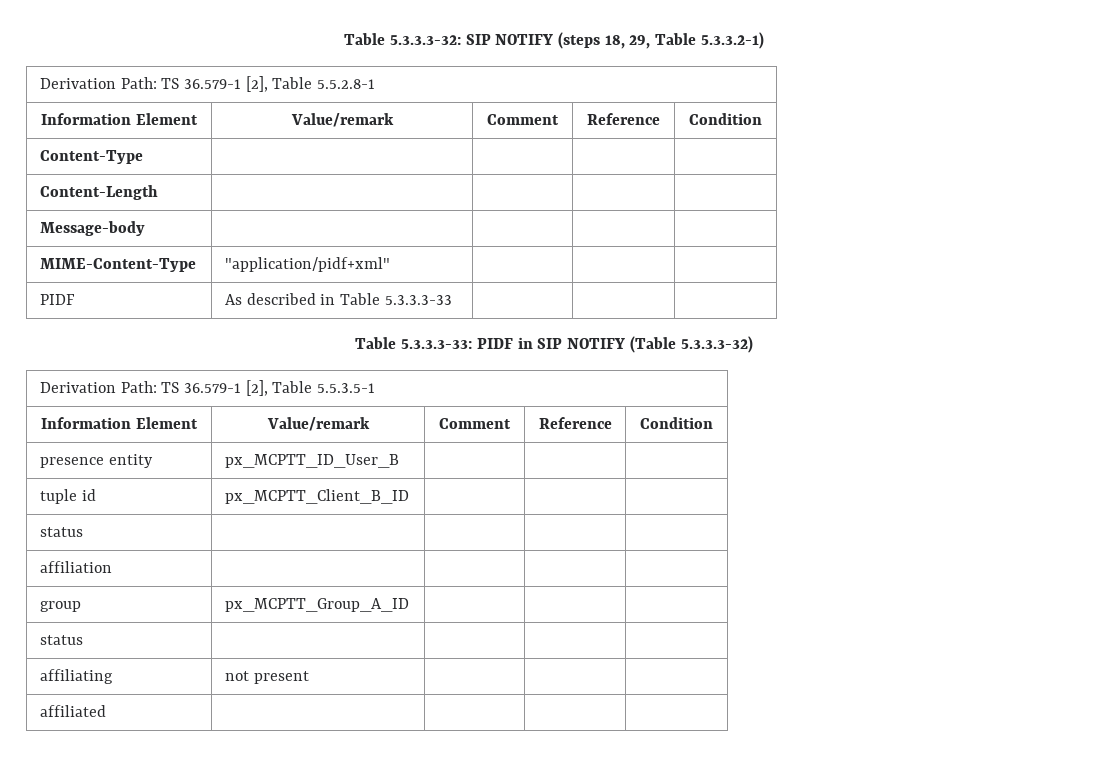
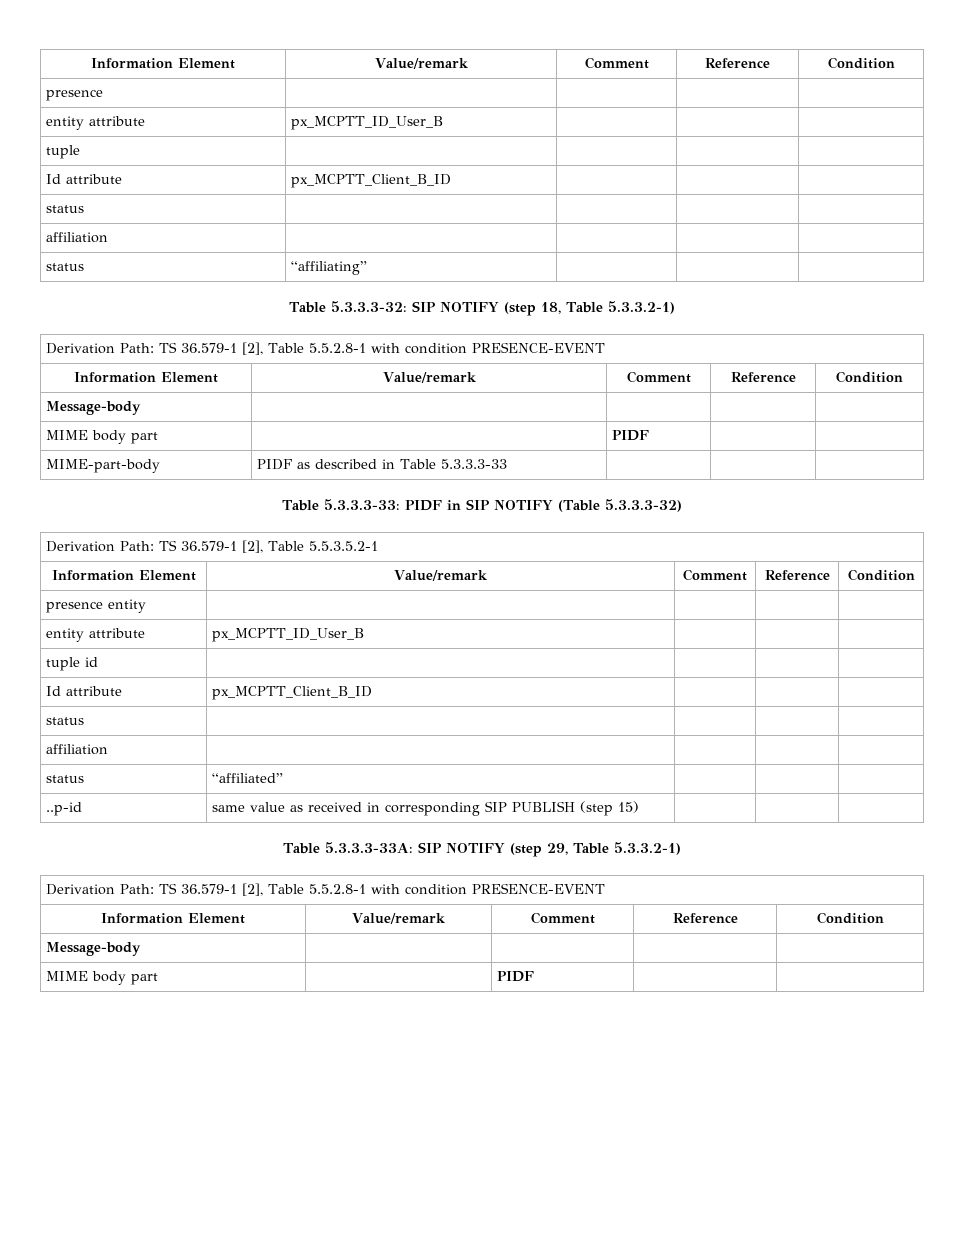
(344, 39) none -> [91,58,235,69] [374,58,469,69] [584,57,649,69] [705,58,770,68] [827,57,895,69] [45,89,103,101] [45,116,145,130] [290,116,443,130] [45,145,80,159] [45,174,122,184] [290,174,451,188] [45,205,84,213] [45,232,108,243] [45,263,84,271] [290,261,367,275] Information Element | Value/remark | Comment | Reference | Condition // presence | | | | // entity attribute | px_MCPTT_ID_User_B | | | // tuple | | | | // Id attribute | px_MCPTT_Client_B_ID | | | // status | | | | // affiliation | | | | // status | “affiliating” | | | //
[558,32,764,49] [39,76,376,92] [41,113,198,125] [290,113,394,127] [487,114,559,125] [587,113,660,125] [689,113,762,125] [39,150,143,164] [39,185,158,200] [39,221,145,236] [39,258,196,272] [224,257,390,272] [39,294,75,305] [224,294,242,305] (steps 18, 29, Table 5.3.3.2-1) // Derivation Path: TS 36.579-1 [2], Table 5.5.2.8-1 // Information Element | Value/remark | Comment | Reference | Condition // Content-Type | | | | // Content-Length | | | | // Message-body | | | | // MIME-Content-Type | "application/pidf+xml" | | | // PIDF | As -> [504,301,675,316] [45,342,605,355] [74,372,218,383] [382,372,477,383] [626,371,691,383] [730,372,796,382] [836,371,903,383] [45,401,141,415] [45,430,158,444] [611,430,649,441] [45,459,160,473] [256,459,310,470] (step 18, Table 5.3.3.2-1) // Derivation Path: TS 36.579-1 [2], Table 5.5.2.8-1 with condition PRESENCE-EVENT // Information Element | Value/remark | Comment | Reference | Condition // Message-body | | | | // MIME body part | | PIDF | | // MIME-part-body | PIDF as
[317,383,376,393] 5.5.3.5-1 -> [308,541,378,551] 5.5.3.5.2-1
(153, 461) none -> [45,628,145,642] | | | // entity attribute |
[224,489,409,504] [39,527,83,537] [39,561,112,573] [39,601,81,612] [224,598,409,612] [39,635,83,645] [39,669,113,684] [224,671,309,684] [39,705,106,717] px_MCPTT_Client_B_ID | | | // status | | | | // affiliation | | | | // group | px_MCPTT_Group_A_ID | | | // status | | | | // affiliating | not present | | | // affiliated | | -> [45,686,122,696] [211,686,372,700] [45,717,84,725] [45,744,108,755] [45,775,84,783] [211,773,283,783] [45,802,82,816] [211,801,639,816] [282,842,682,857] [45,883,605,896] [101,913,245,924] [352,913,447,924] [530,912,595,924] [672,913,738,923] [816,912,884,924] [45,942,141,956] [45,971,158,985] [496,971,534,982] | | | // Id attribute | px_MCPTT_Client_B_ID | | | // status | | | | // affiliation | | | | // status | “affiliated” | | | // ..p-id | same value as received in corresponding SIP PUBLISH (step 15) | | | // Table 5.3.3.3-33A: SIP NOTIFY (step 29, Table 5.3.3.2-1) // Derivation Path: TS 36.579-1 [2], Table 5.5.2.8-1 with condition PRESENCE-EVENT // Information Element | Value/remark | Comment | Reference | Condition // Message-body | | | | // MIME body part | | PIDF

